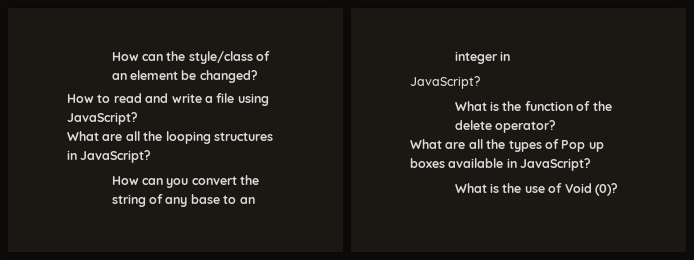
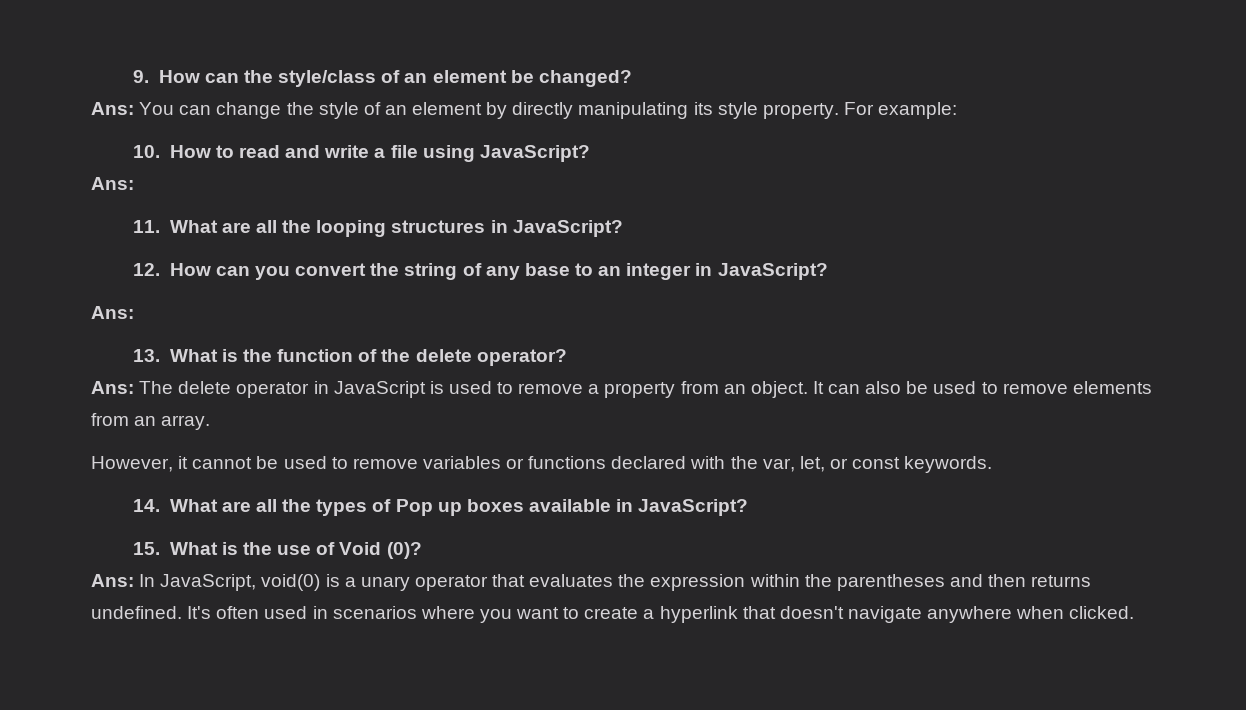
(111, 56) none -> [133,70,150,83] 9.
(258, 76) none -> [91,102,958,119] [133,145,161,158] Ans: You can change the style of an element by directly manipulating its style property. For example: // 10.
(138, 118) none -> [91,177,134,190] [133,220,161,233] Ans: // 11.
(152, 156) none -> [133,263,161,276] 12.
[410,76,480,89] // JavaScript? // -> [717,263,828,280] [91,306,134,319] [133,349,161,362] JavaScript? // Ans: // 13.
(557, 126) none -> [91,381,1152,398] [91,413,211,430] [91,456,993,473] [133,499,161,512] Ans: The delete operator in JavaScript is used to remove a property from an object. It can also be used to remove elements from an array. // However, it cannot be used to remove variables or functions declared with the var, let, or const keywords. // 14.
(592, 164) none -> [133,542,161,555] 15.
(618, 189) none -> [91,574,1092,591] [91,606,1135,623] // Ans: In JavaScript, void(0) is a unary operator that evaluates the expression within the parentheses and then returns undefined. It's often used in scenarios where you want to create a hyperlink that doesn't navigate anywhere when clicked.

